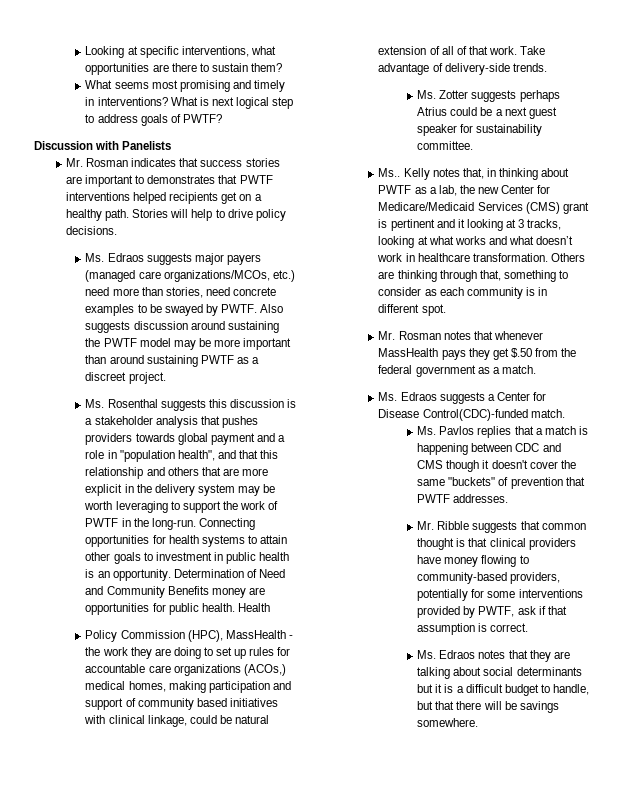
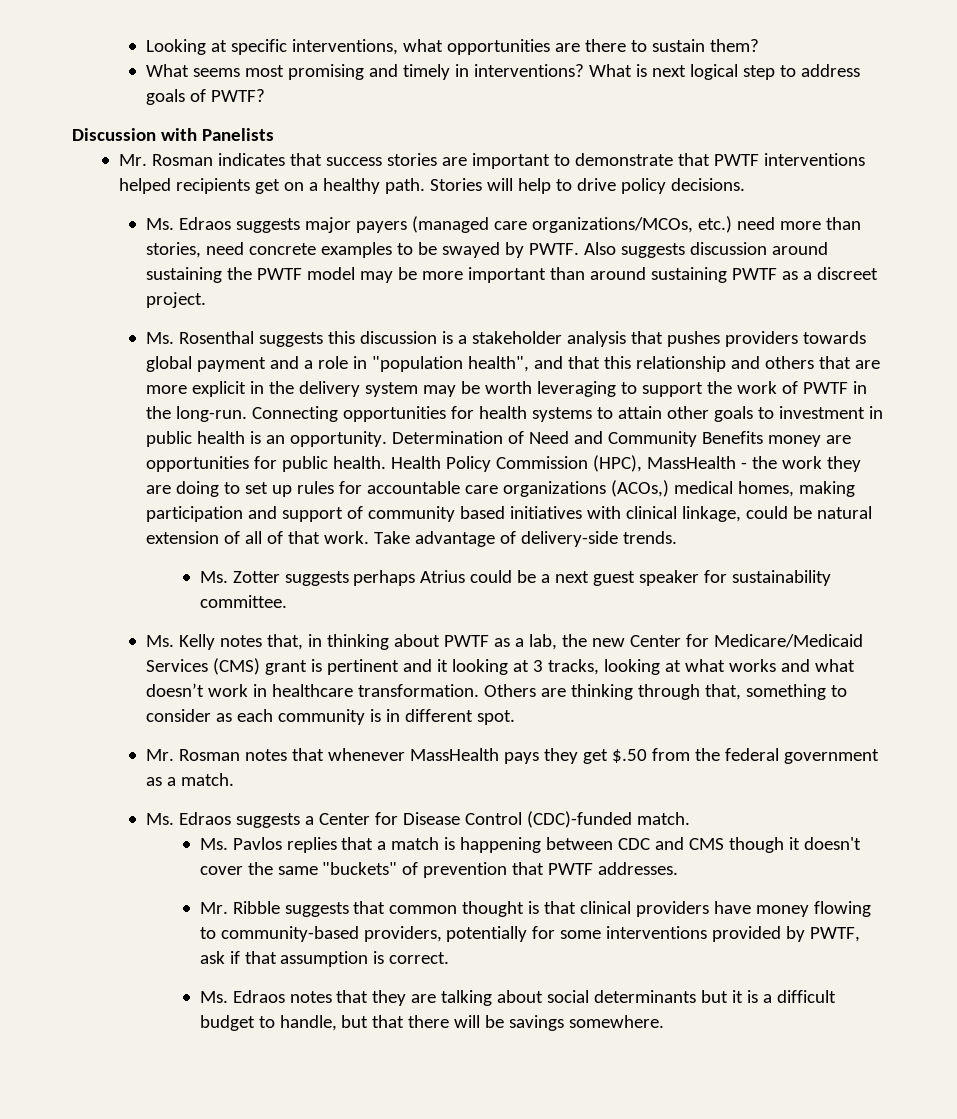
[147,175,216,184] demonstrates -> [575,153,674,166] demonstrate
(270, 607) // -> (441, 462) none
[378,168,401,177] Ms.. -> [145,635,174,647] Ms.
[422,409,528,421] Control(CDC)-funded -> [464,811,632,828] Control (CDC)-funded

